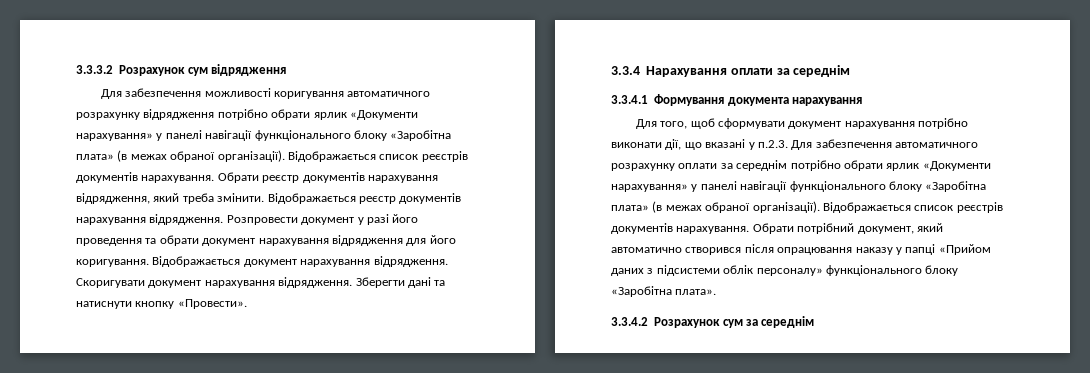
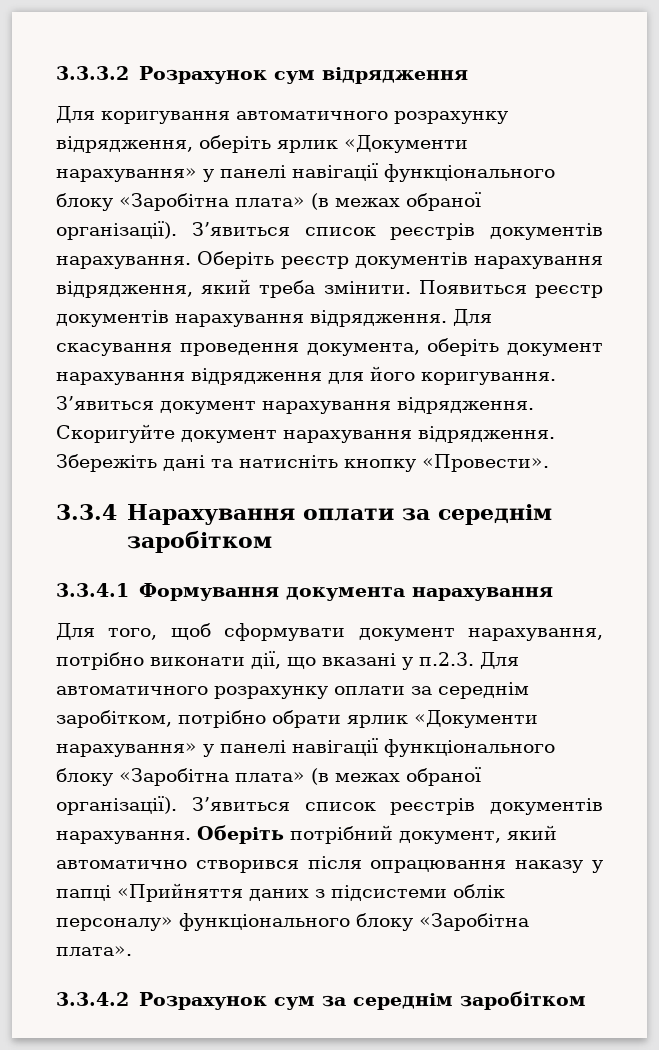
[125,88,271,97] забезпечення можливості -> (95, 114) none
[143,109,215,120] відрядження -> [56,135,468,153] [56,163,555,182] [56,192,481,211] [56,221,603,240] [56,251,603,269] [56,279,603,298] [56,309,492,327] [56,338,603,356] [56,366,556,385] [56,396,534,414] [56,424,555,443] [56,454,549,472] [56,504,552,525] [126,530,272,553] [56,583,553,601] [56,623,603,641] [56,651,519,670] [56,682,529,699] [56,710,172,728] відрядження, оберіть ярлик «Документи нарахування» у панелі навігації функціонального блоку «Заробітна плата» (в межах обраної організації). З’явиться список реєстрів документів нарахування. Оберіть реєстр документів нарахування відрядження, який треба змінити. Появиться реєстр документів нарахування відрядження. Для скасування проведення документа, оберіть документ нарахування відрядження для його коригування. З’явиться документ нарахування відрядження. Скоригуйте документ нарахування відрядження. Збережіть дані та натисніть кнопку «Провести». // 3.3.4 Нарахування оплати за середнім заробітком // 3.3.4.1 Формування документа нарахування // Для того, щоб сформувати документ нарахування, потрібно виконати дії, що вказані у п.2.3. Для автоматичного розрахунку оплати за середнім заробітком,
[287,151,468,162] [76,172,438,183] [76,193,462,204] [76,214,419,225] [76,235,456,246] [76,256,448,267] [76,277,446,288] [76,299,247,309] [611,65,851,77] [611,94,862,106] [635,118,969,129] [611,139,978,150] [611,160,991,171] [611,181,987,192] [611,201,1003,213] [611,223,794,234] Відображається список реєстрів документів нарахування. Обрати реєстр документів нарахування відрядження, який треба змінити. Відображається реєстр документів нарахування відрядження. Розпровести документ у разі його проведення та обрати документ нарахування відрядження для його коригування. Відображається документ нарахування відрядження. Скоригувати документ нарахування відрядження. Зберегти дані та натиснути кнопку «Провести». // 3.3.4 Нарахування оплати за середнім // 3.3.4.1 Формування документа нарахування // Для того, щоб сформувати документ нарахування потрібно виконати дії, що вказані у п.2.3. Для забезпечення автоматичного розрахунку оплати за середнім потрібно обрати ярлик «Документи нарахування» у панелі навігації функціонального блоку «Заробітна плата» (в межах обраної організації). Відображається список реєстрів документів нарахування. Обрати -> [191,797,603,815] [56,825,284,844] З’явиться список реєстрів документів нарахування. Оберіть
[938,244,991,255] «Прийом -> [117,883,243,902] «Прийняття
(815, 322) none -> [459,991,586,1010] заробітком

